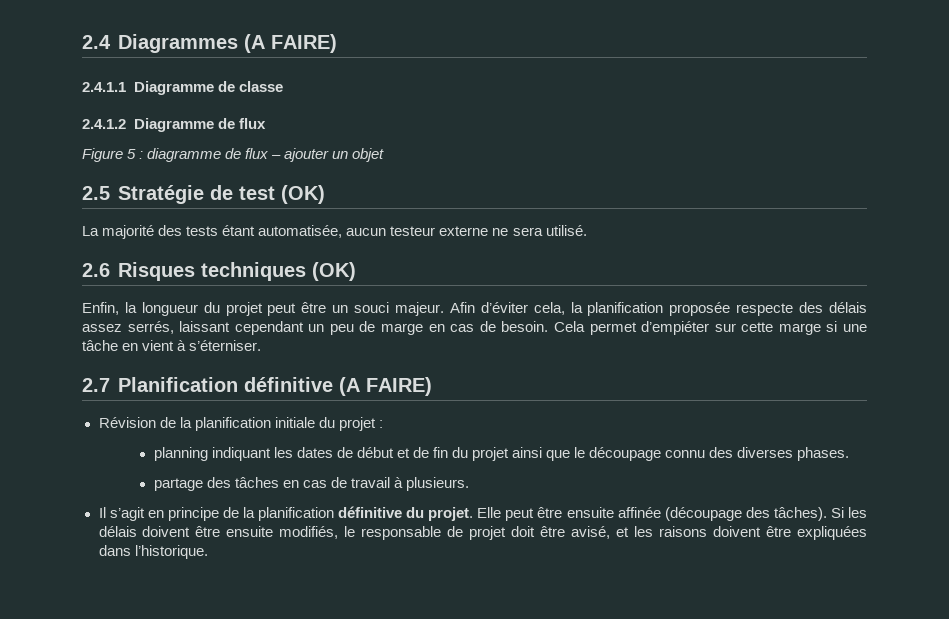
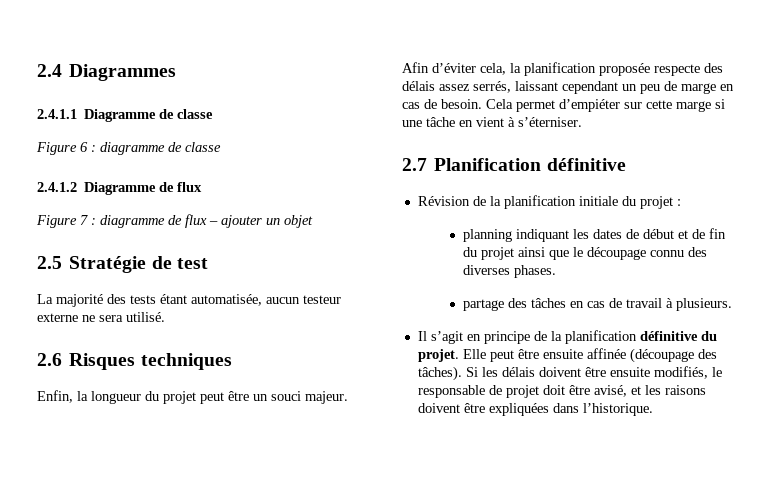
[243,34,337,53] (A FAIRE) -> (177, 72) none
(283, 86) none -> [36,142,221,155] // Figure 6 : diagramme de classe
[127,149,137,159] 5 -> [80,215,88,225] 7
[280,185,325,204] (OK) -> (208, 263) none
[311,262,356,281] (OK) -> (232, 361) none
[338,377,432,396] (A FAIRE) -> (626, 164) none

